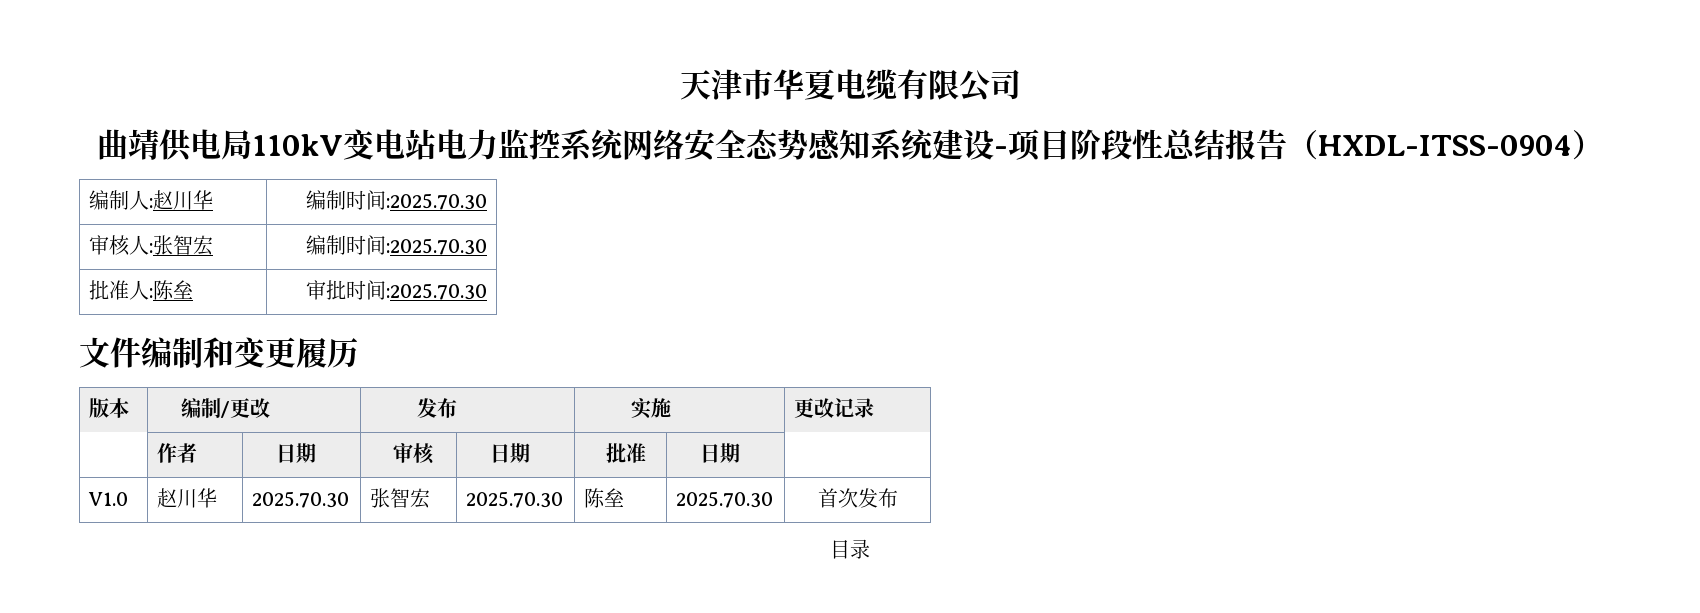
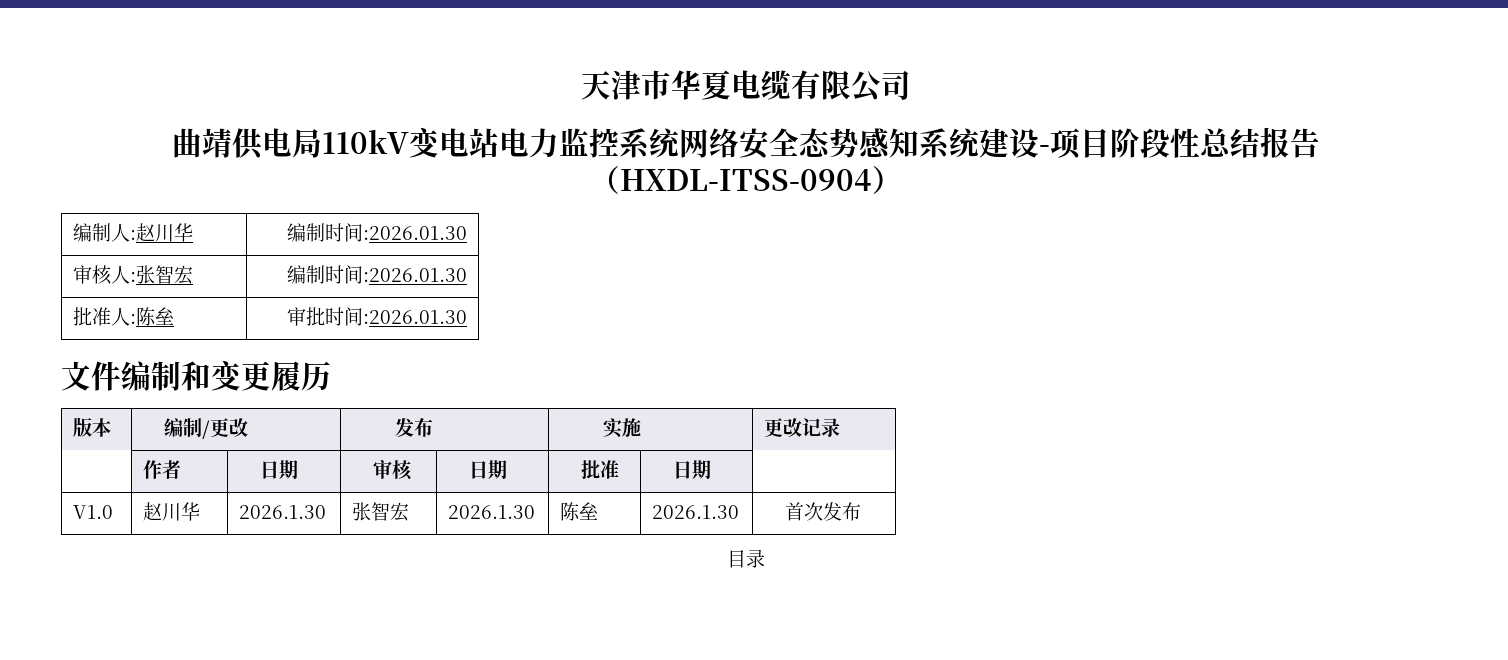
[385,193,487,210] :2025.70.30 -> [362,226,467,240] :2026.01.30
[385,238,487,255] :2025.70.30 -> [362,268,467,282] :2026.01.30
[385,283,487,300] :2025.70.30 -> [362,310,467,324] :2026.01.30
[252,491,350,508] [370,488,431,509] [466,491,564,508] [584,488,625,508] [676,491,774,508] 2025.70.30 | 张智宏 | 2025.70.30 | 陈垒 | 2025.70.30 -> [239,505,327,519] [352,502,410,522] [448,505,536,519] [560,502,599,521] [652,505,740,519] 2026.1.30 | 张智宏 | 2026.1.30 | 陈垒 | 2026.1.30

